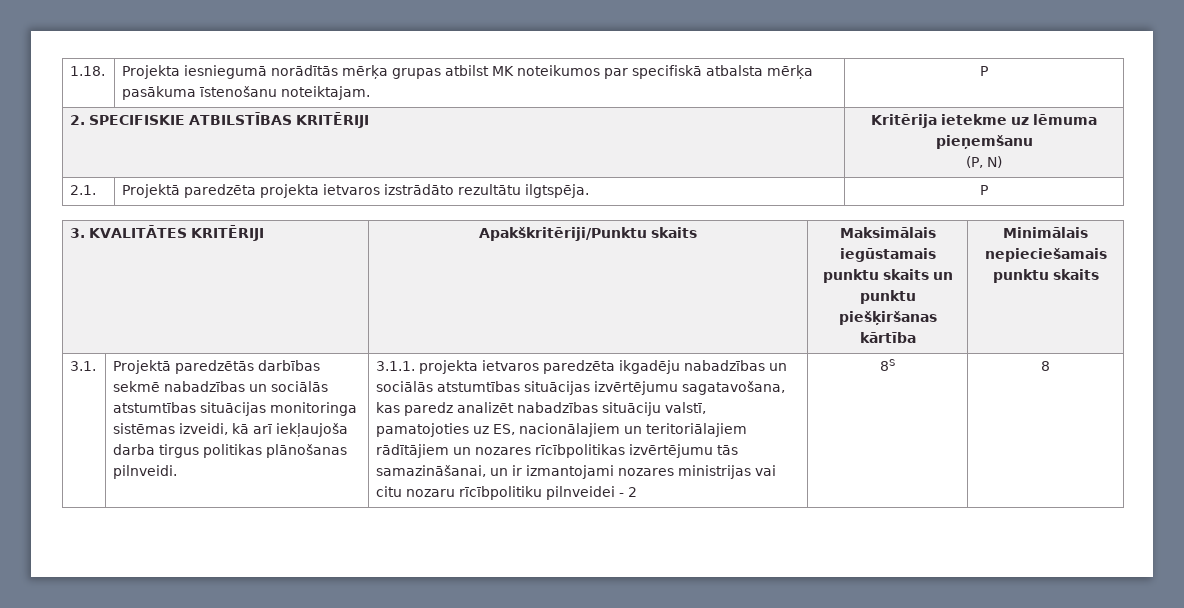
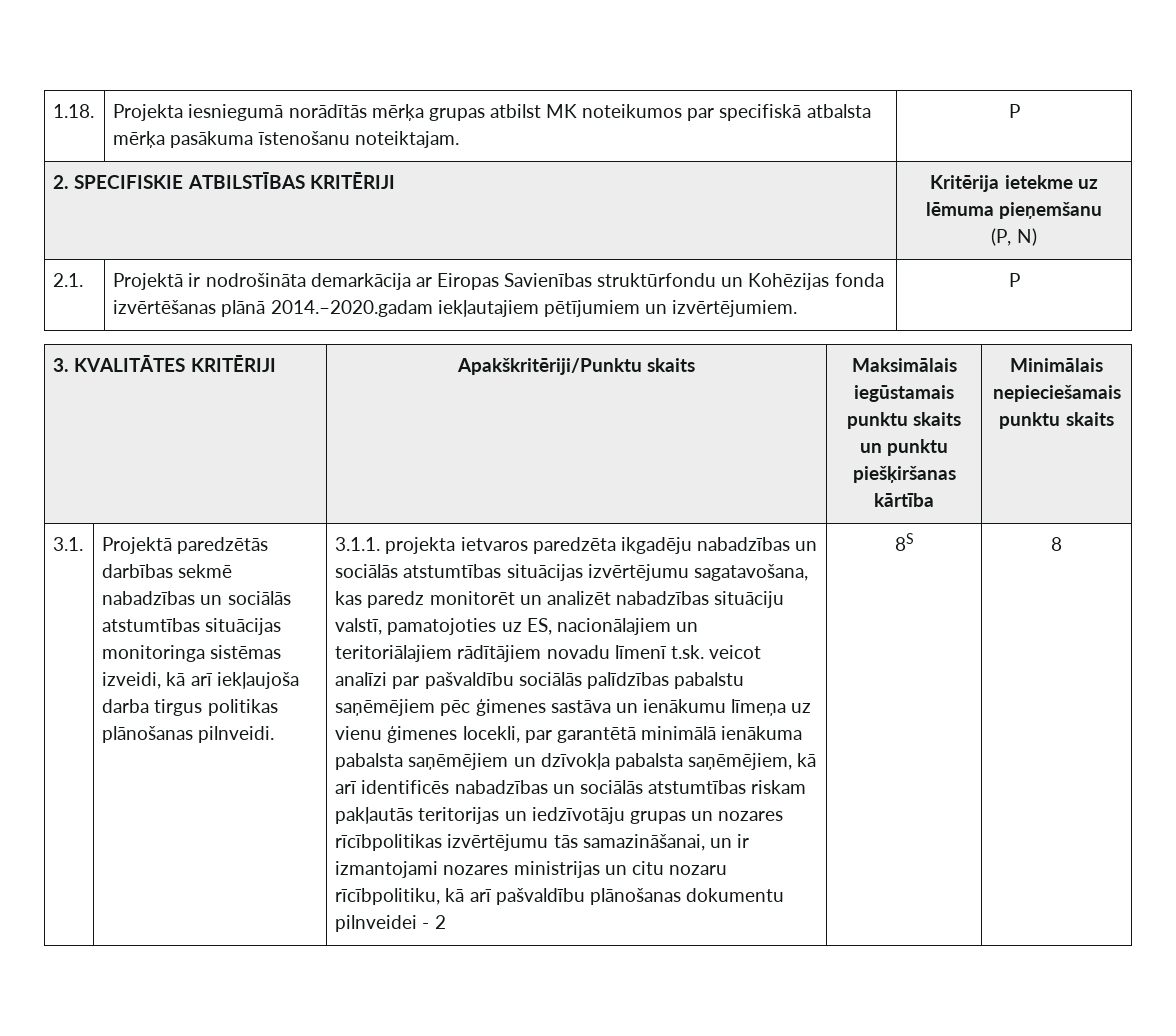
[184,184,590,198] paredzēta projekta ietvaros izstrādāto rezultātu ilgtspēja. -> [188,273,884,290] [113,300,798,317] ir nodrošināta demarkācija ar Eiropas Savienības struktūrfondu un Kohēzijas fonda izvērtēšanas plānā 2014.–2020.gadam iekļautajiem pētījumiem un izvērtējumiem.
(454, 409) none -> [429,591,542,605] monitorēt un
(450, 451) none -> [546,645,761,659] [335,672,744,689] [335,699,812,716] [335,726,803,743] [335,753,817,770] [335,780,807,794] [335,807,686,824] novadu līmenī t.sk. veicot analīzi par pašvaldību sociālās palīdzības pabalstu saņēmējiem pēc ģimenes sastāva un ienākumu līmeņa uz vienu ģimenes locekli, par garantētā minimālā ienākuma pabalsta saņēmējiem un dzīvokļa pabalsta saņēmējiem, kā arī identificēs nabadzības un sociālās atstumtības riskam pakļautās teritorijas un iedzīvotāju grupas
[755,465,777,476] vai -> [604,865,627,875] un
[459,486,543,500] rīcībpolitiku -> [335,888,784,905] rīcībpolitiku, kā arī pašvaldību plānošanas dokumentu

